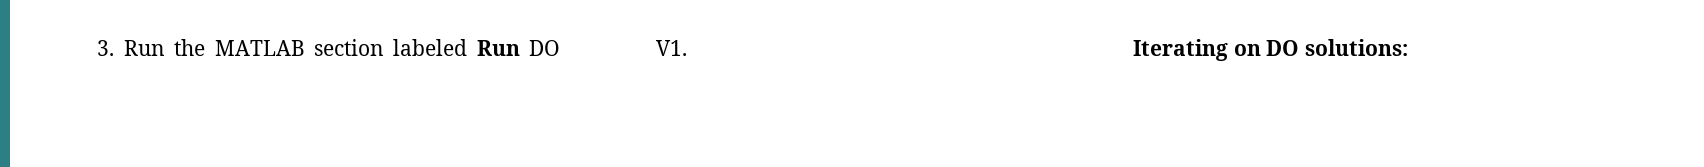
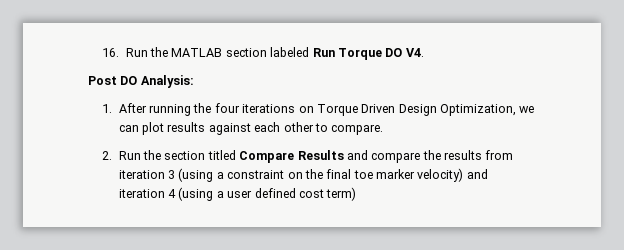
[96,40,114,56] 3. -> [102,48,120,57] 16.
[529,40,688,56] [1133,39,1409,61] DO V1. // Iterating on DO solutions: -> [337,48,424,60] [88,75,194,88] [102,103,535,116] [118,122,384,135] [102,150,514,163] [118,168,488,182] [118,187,357,201] Torque DO V4. // Post DO Analysis: // 1. After running the four iterations on Torque Driven Design Optimization, we can plot results against each other to compare. // 2. Run the section titled Compare Results and compare the results from iteration 3 (using a constraint on the final toe marker velocity) and iteration 4 (using a user defined cost term)

